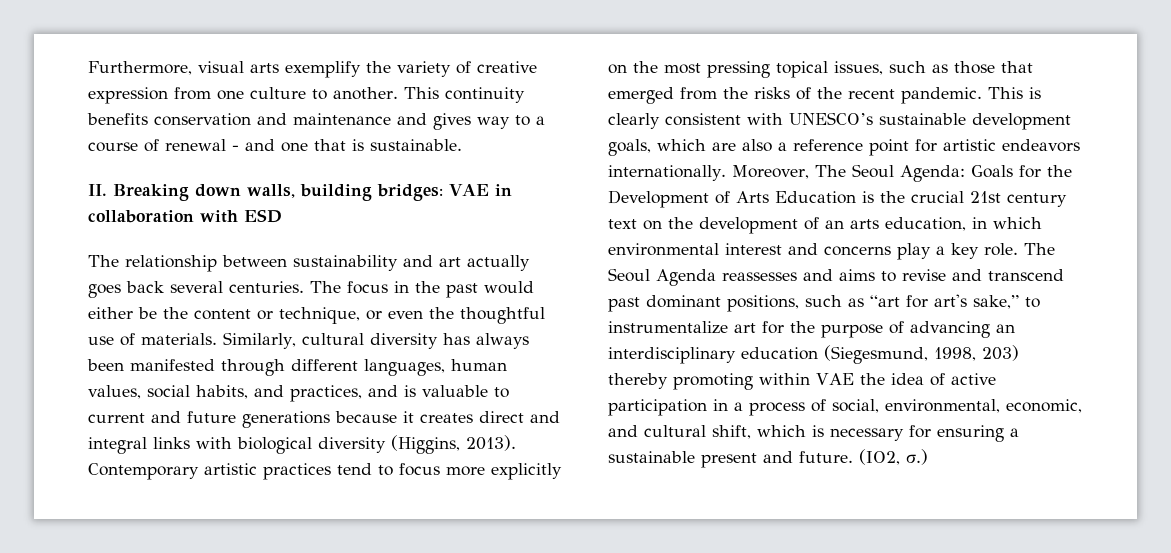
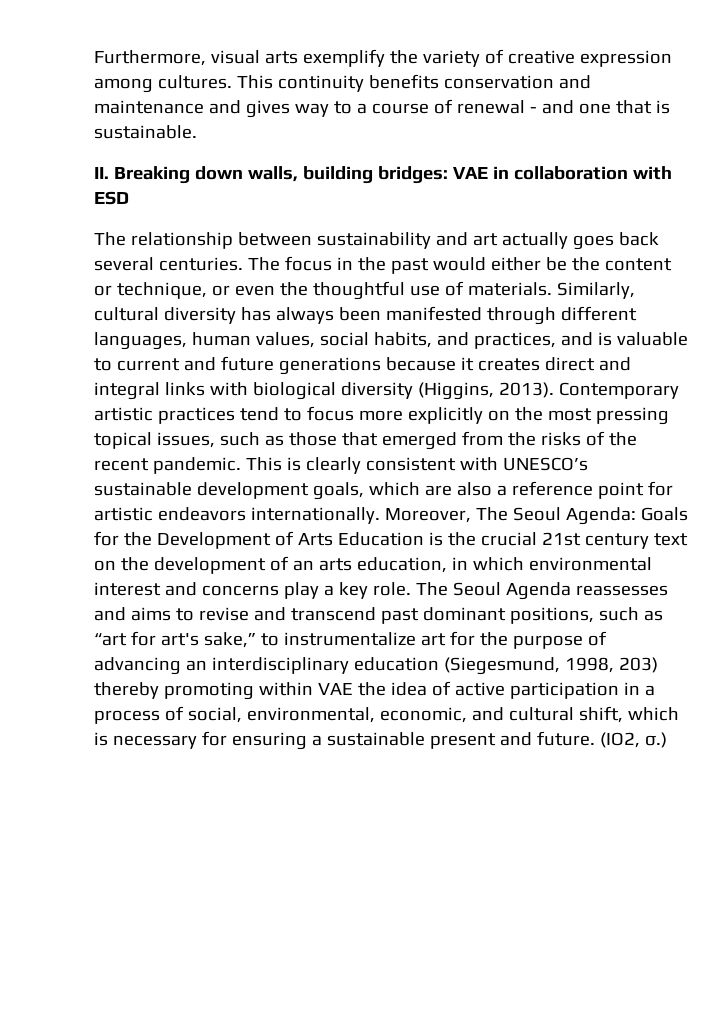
[174,87,398,100] from one culture to another. -> [94,75,232,93] among cultures.

